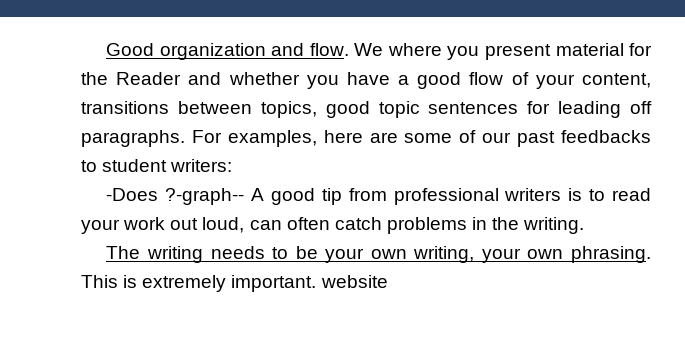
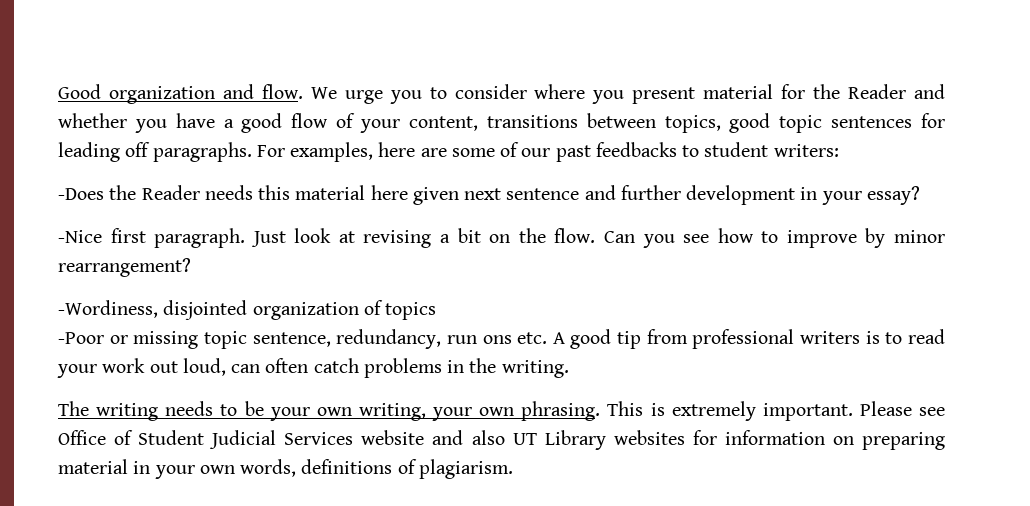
(384, 49) none -> [344,84,527,104] urge you to consider
[165,188,245,205] ?-graph-- -> [109,185,920,205] [58,228,945,248] [58,258,191,277] [58,300,437,320] [58,329,548,349] the Reader needs this material here given next sentence and further development in your essay? // -Nice first paragraph. Just look at revising a bit on the flow. Can you see how to improve by minor rearrangement? // -Wordiness, disjointed organization of topics // -Poor or missing topic sentence, redundancy, run ons etc.
[320,275,388,288] website -> [859,401,945,416] [58,430,945,450] [58,459,513,479] Please see Office of Student Judicial Services website and also UT Library websites for information on preparing material in your own words, definitions of plagiarism.

